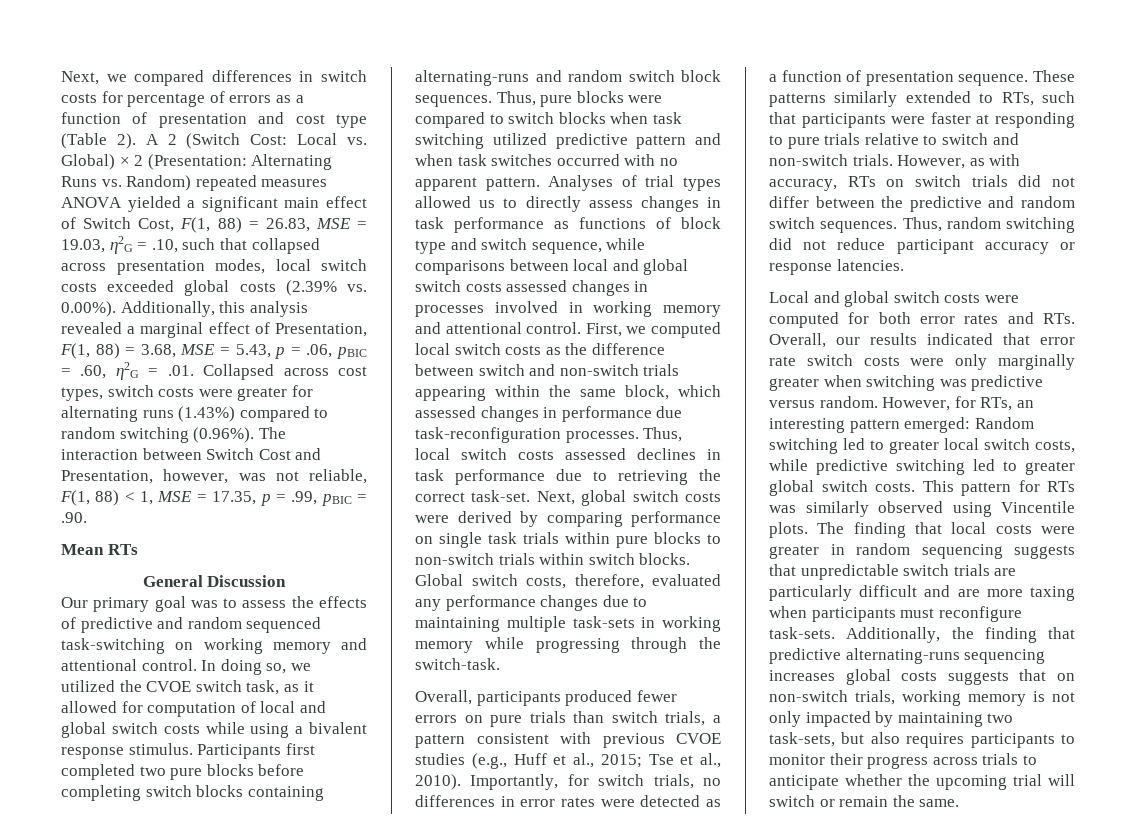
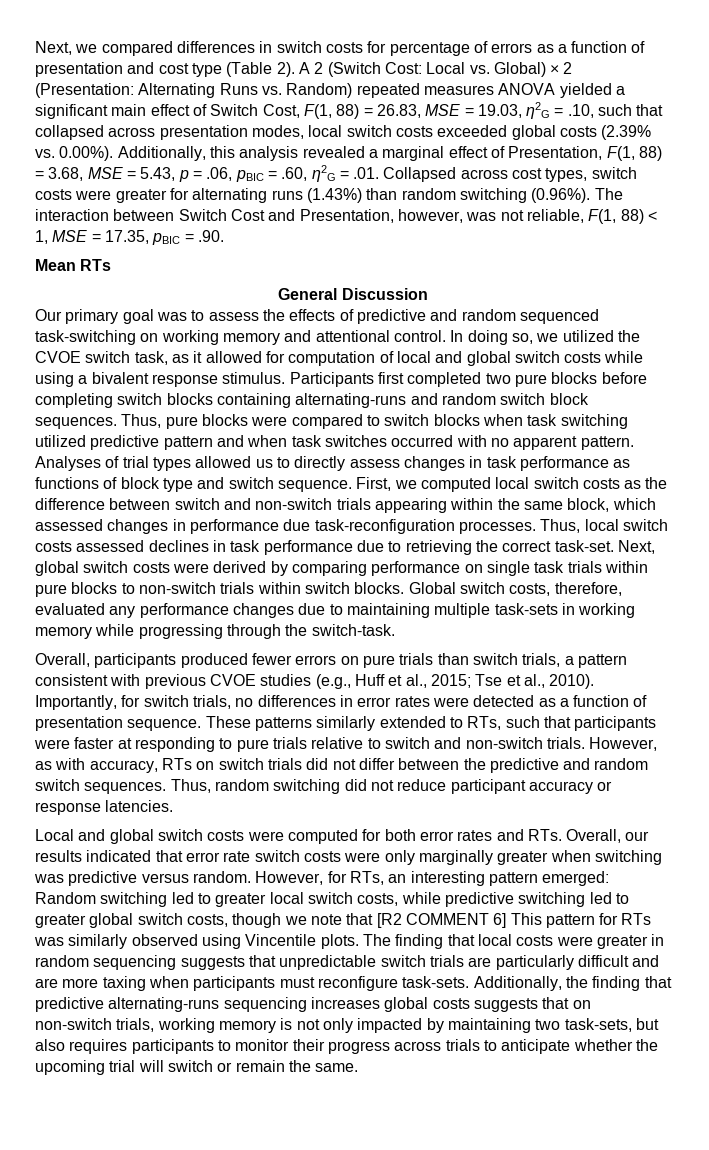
[239,406,329,422] compared to -> [366,188,398,200] than
[260,491,318,506] p = .99, -> (149, 237) none
[531,238,646,254] [415,259,689,275] [415,280,649,296] [415,301,721,317] [415,322,582,334] sequence, while comparisons between local and global switch costs assessed changes in processes involved in working memory and attentional control. -> [277,480,352,492] sequence.
[875,482,915,492] costs. -> [186,913,507,928] costs, though we note that [R2 COMMENT 6]

